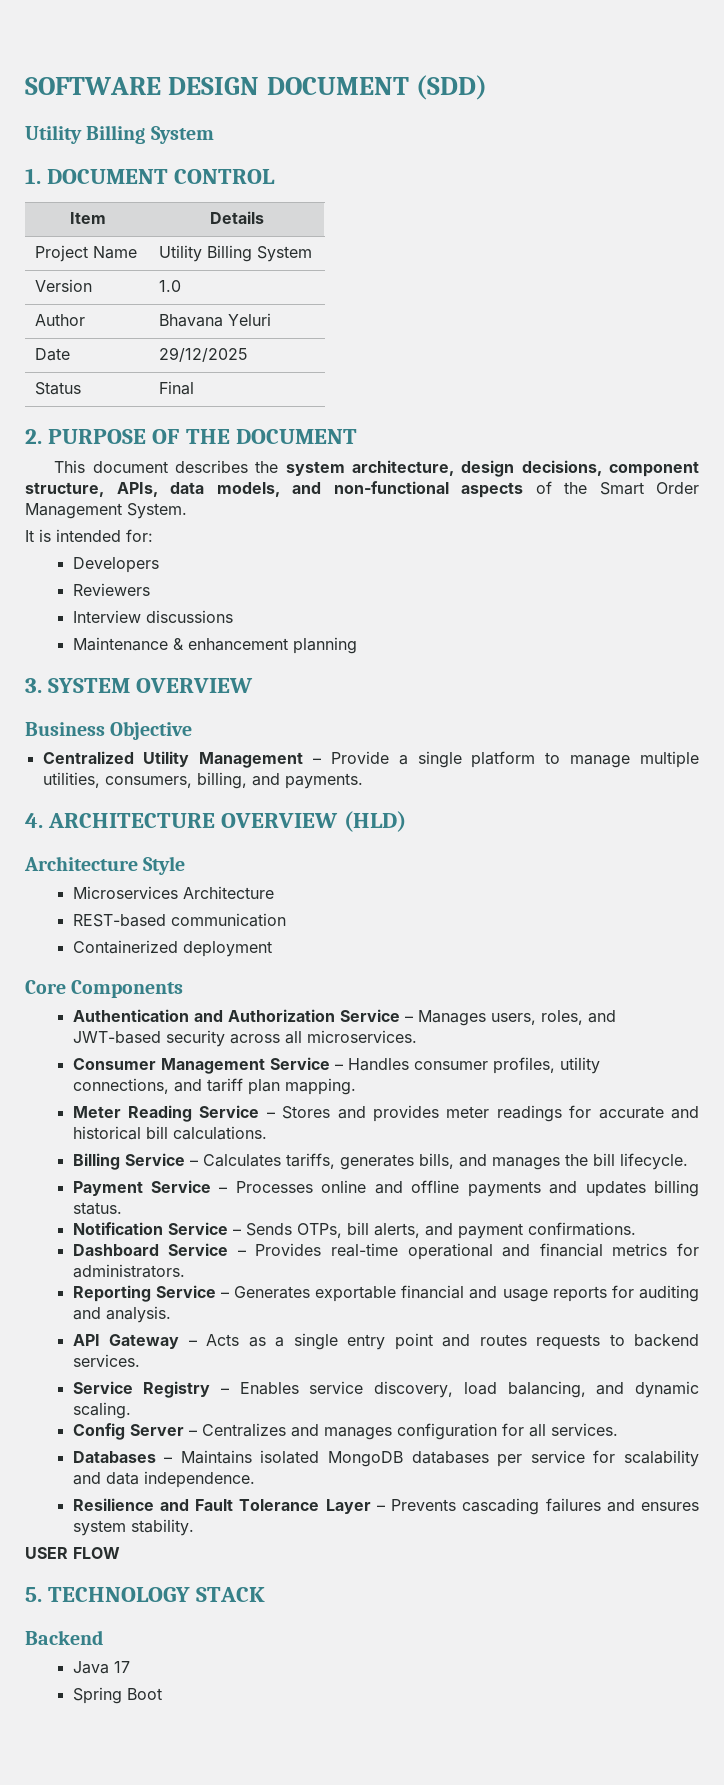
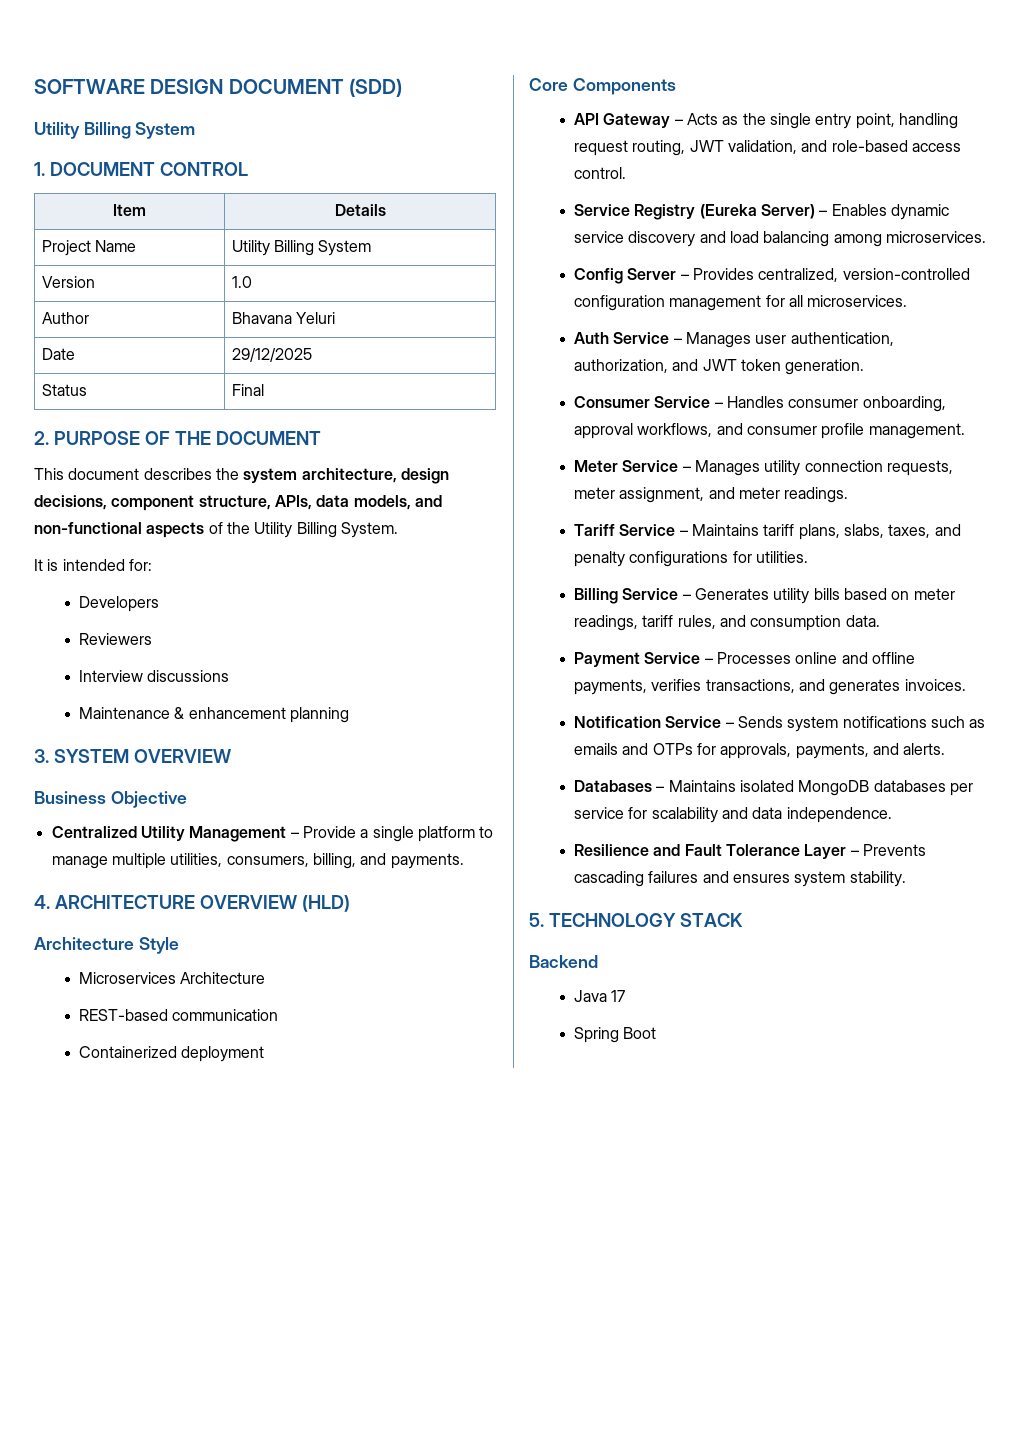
[599,482,699,495] [25,503,122,519] Smart Order Management -> [254,522,337,538] Utility Billing
[72,1009,616,1026] [72,1030,417,1047] Authentication and Authorization Service – Manages users, roles, and JWT-based security across all microservices. -> [574,113,958,129] [574,140,962,156] [574,167,627,179] [574,204,950,220] [574,231,987,247] [574,268,970,284] [574,295,908,311] [574,332,894,348] [574,359,865,375] API Gateway – Acts as the single entry point, handling request routing, JWT validation, and role-based access control. // Service Registry (Eureka Server) – Enables dynamic service discovery and load balancing among microservices. // Config Server – Provides centralized, version-controlled configuration management for all microservices. // Auth Service – Manages user authentication, authorization, and JWT token generation.
[160,1058,265,1074] Management -> (651, 402) none
[492,1057,600,1074] [72,1078,356,1095] profiles, utility connections, and tariff plan mapping. -> [862,396,946,412] [574,423,965,439] onboarding, approval workflows, and consumer profile management.
[127,1105,700,1122] [72,1126,267,1140] [72,1153,688,1170] Reading Service – Stores and provides meter readings for accurate and historical bill calculations. // Billing Service – Calculates tariffs, generates bills, and manages the bill lifecycle. -> [622,460,954,476] [574,487,849,503] [574,524,961,540] [574,551,809,567] [574,588,955,604] [574,615,880,631] Service – Manages utility connection requests, meter assignment, and meter readings. // Tariff Service – Maintains tariff plans, slabs, taxes, and penalty configurations for utilities. // Billing Service – Generates utility bills based on meter readings, tariff rules, and consumption data.
[467,1180,699,1197] [72,1202,122,1215] [72,1222,636,1239] [72,1243,699,1260] [72,1264,185,1278] [72,1285,699,1302] [72,1306,171,1323] [72,1333,699,1350] [72,1354,140,1367] [72,1381,699,1398] [72,1402,131,1419] [72,1423,618,1440] payments and updates billing status. // Notification Service – Sends OTPs, bill alerts, and payment confirmations. // Dashboard Service – Provides real-time operational and financial metrics for administrators. // Reporting Service – Generates exportable financial and usage reports for auditing and analysis. // API Gateway – Acts as a single entry point and routes requests to backend services. // Service Registry – Enables service discovery, load balancing, and dynamic scaling. // Config Server – Centralizes and manages configuration for all services. -> [574,679,966,695] [574,716,986,732] [574,743,946,759] payments, verifies transactions, and generates invoices. // Notification Service – Sends system notifications such as emails and OTPs for approvals, payments, and alerts.
[25,1547,120,1559] // USER FLOW -> (906, 879) none

